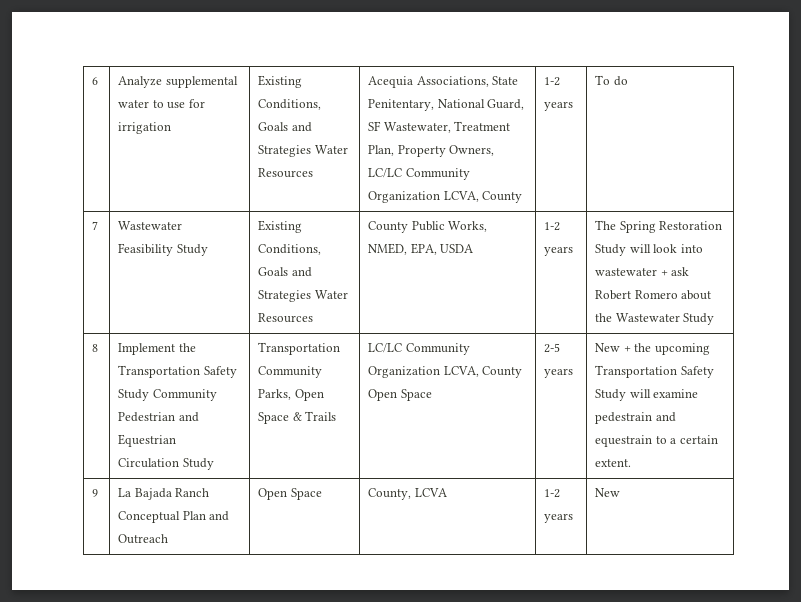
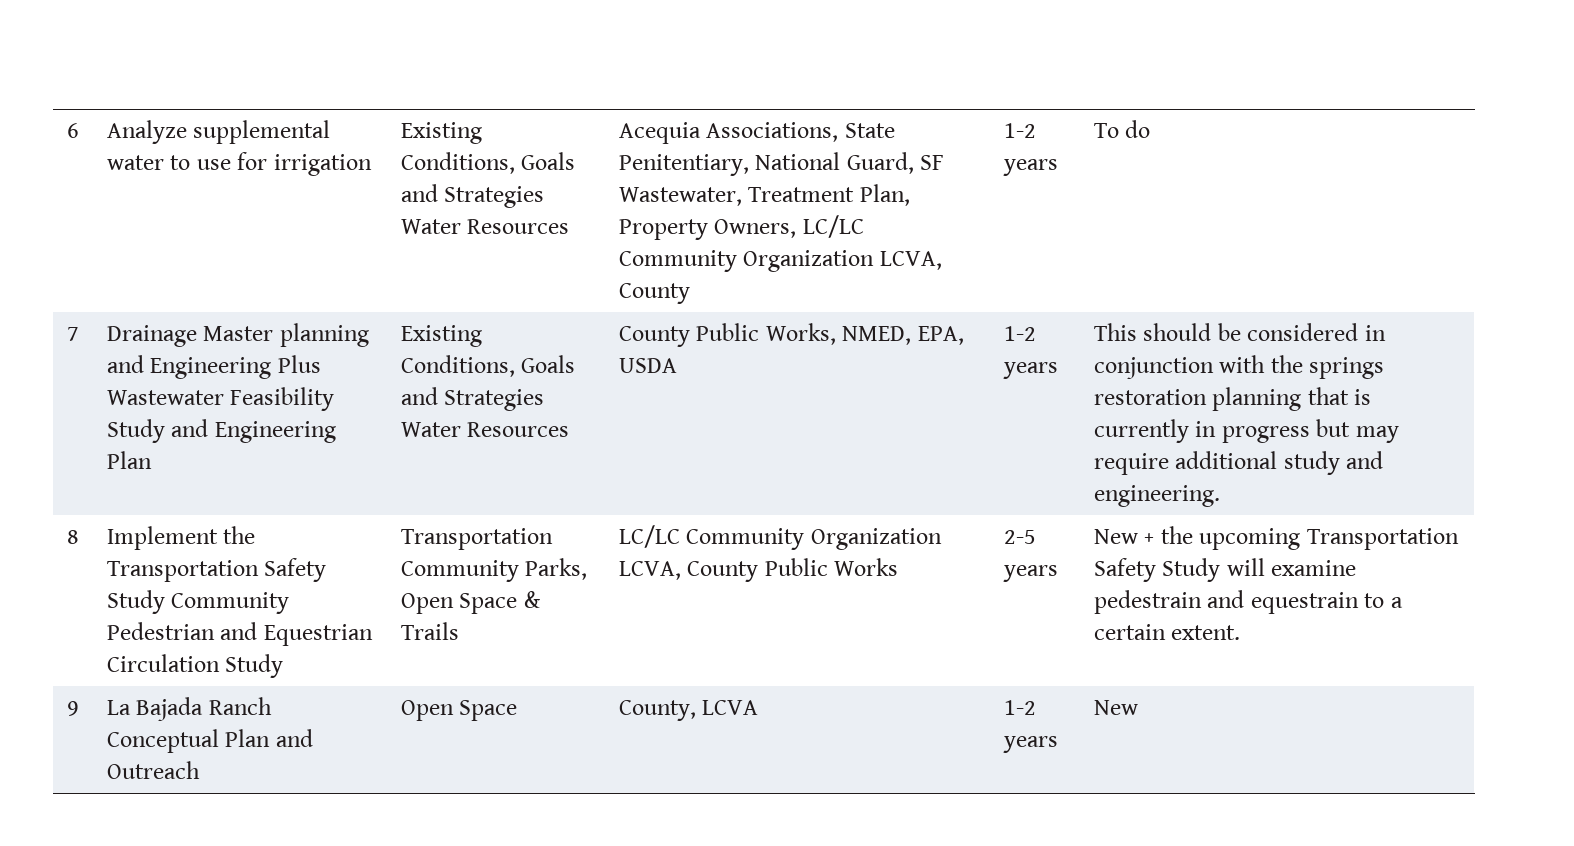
[368,99,435,111] Penitentary, -> [618,154,749,176] Penitentiary,
(99, 225) none -> [106,323,369,347] [106,355,321,379] Drainage Master planning and Engineering Plus
(208, 250) none -> [171,419,336,443] [106,451,152,469] and Engineering Plan
[595,220,723,233] [595,244,703,256] [595,267,690,276] [595,290,712,300] [595,313,715,325] The Spring Restoration Study will look into wastewater + ask Robert Romero about the Wastewater Study -> [1093,323,1386,341] [1093,355,1385,379] [1093,387,1372,411] [1093,419,1399,443] [1093,451,1384,475] [1093,485,1220,507] This should be considered in conjunction with the springs restoration planning that is currently in progress but may require additional study and engineering.
[368,389,432,401] Open Space -> [764,558,899,576] Public Works

